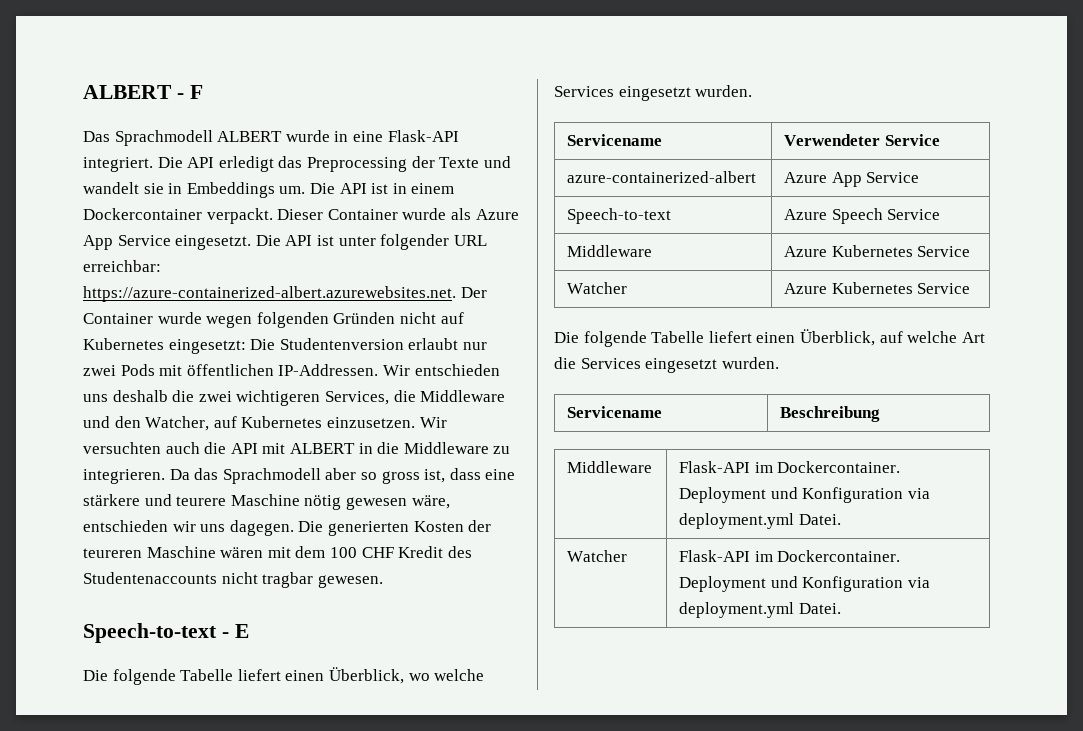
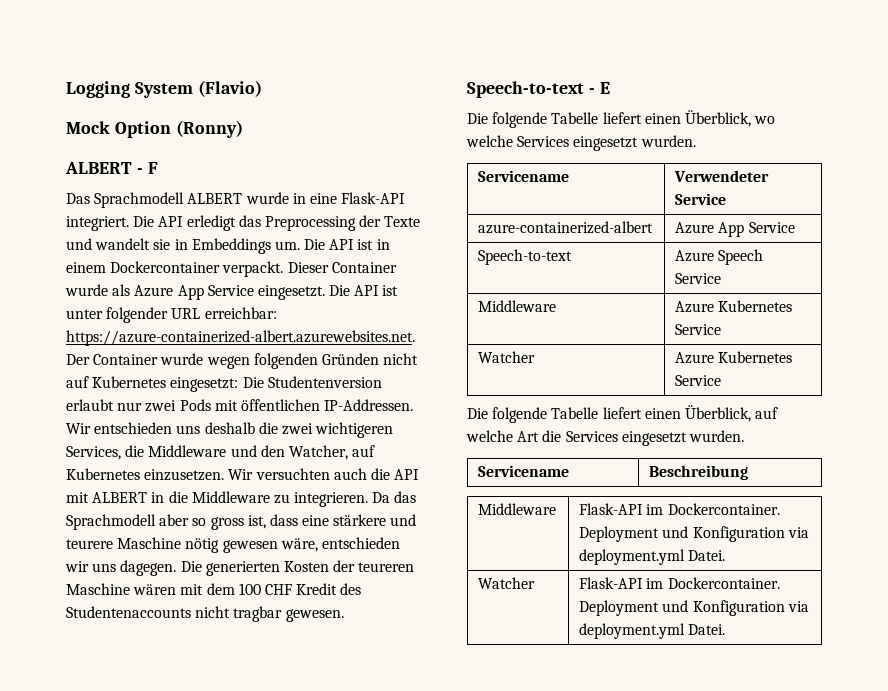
(83, 92) none -> [66,80,262,98] [66,120,243,138] Logging System (Flavio) // Mock Option (Ronny) //

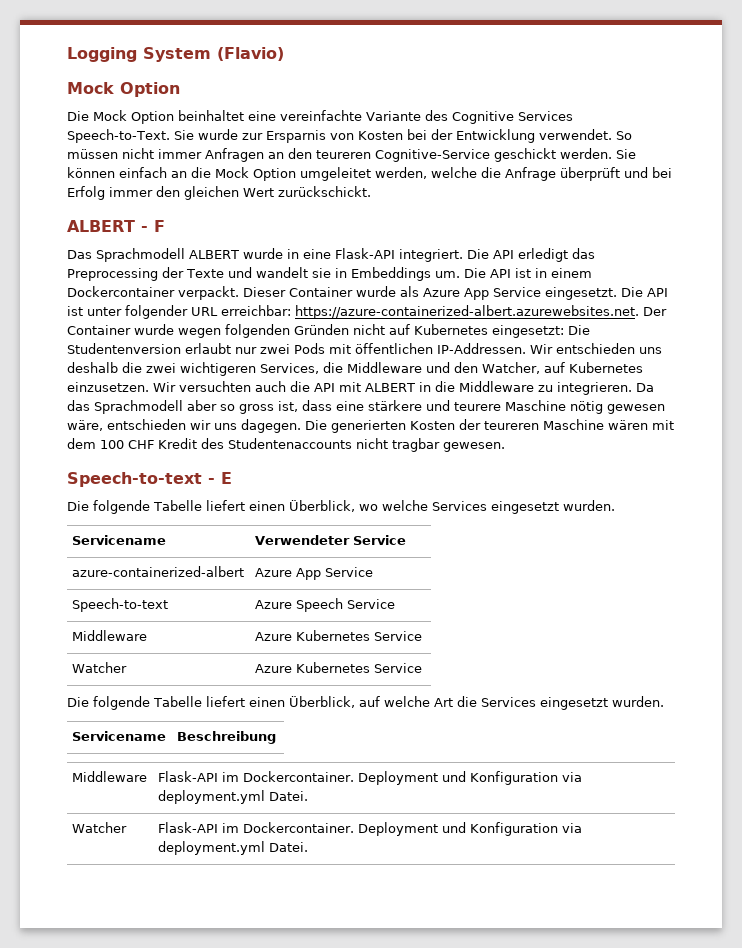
[175,120,243,138] (Ronny) -> [67,110,573,124] [67,129,632,143] [67,148,636,162] [67,167,672,181] [67,186,371,200] // Die Mock Option beinhaltet eine vereinfachte Variante des Cognitive Services Speech-to-Text. Sie wurde zur Ersparnis von Kosten bei der Entwicklung verwendet. So müssen nicht immer Anfragen an den teureren Cognitive-Service geschickt werden. Sie können einfach an die Mock Option umgeleitet werden, welche die Anfrage überprüft und bei Erfolg immer den gleichen Wert zurückschickt.

